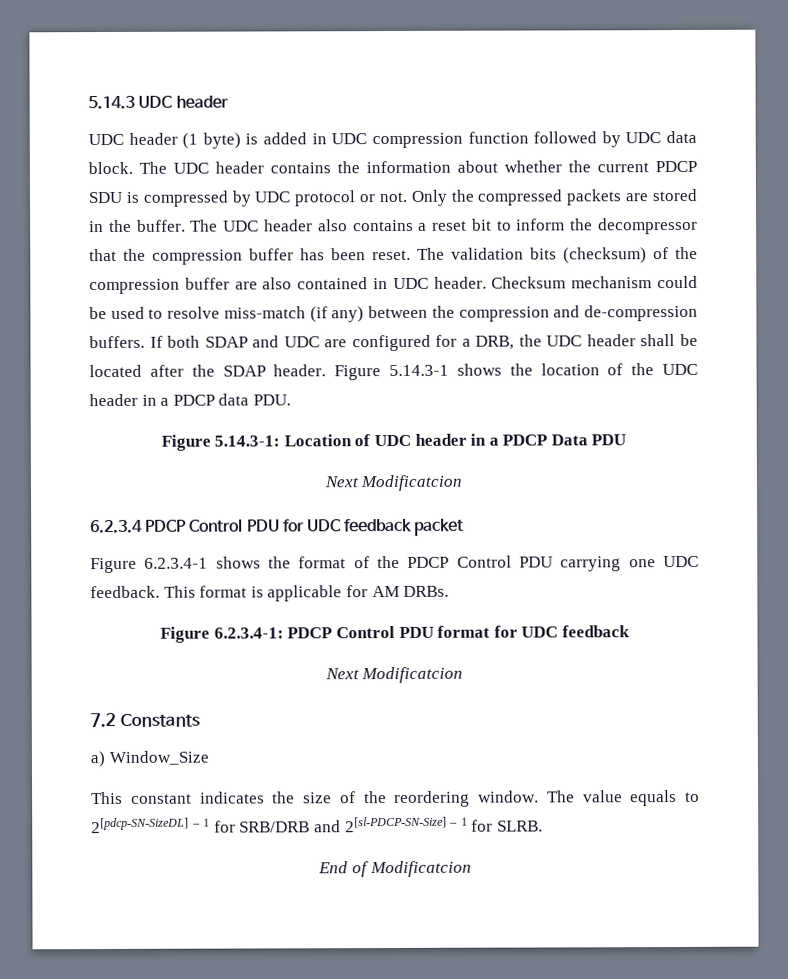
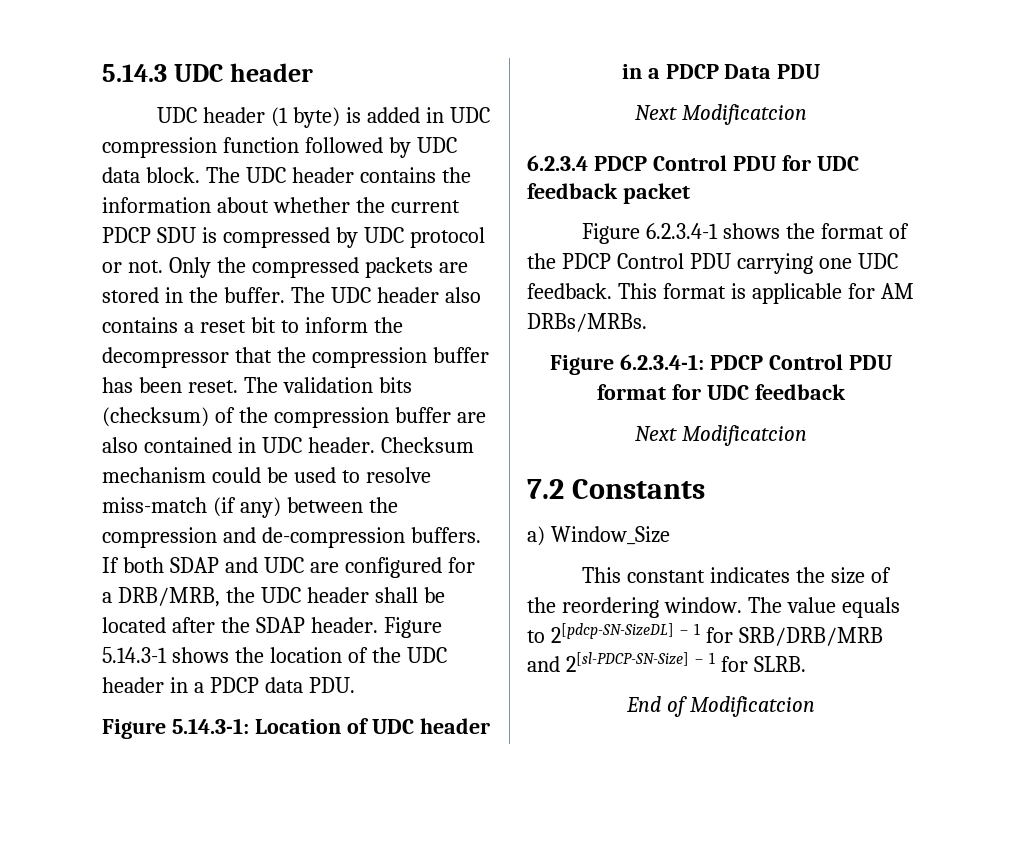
[475,335,515,350] DRB, -> [117,587,220,607] DRB/MRB,
[403,585,450,597] DRBs. -> [527,313,647,332] DRBs/MRBs.
[239,821,311,833] SRB/DRB -> [738,627,883,646] SRB/DRB/MRB

